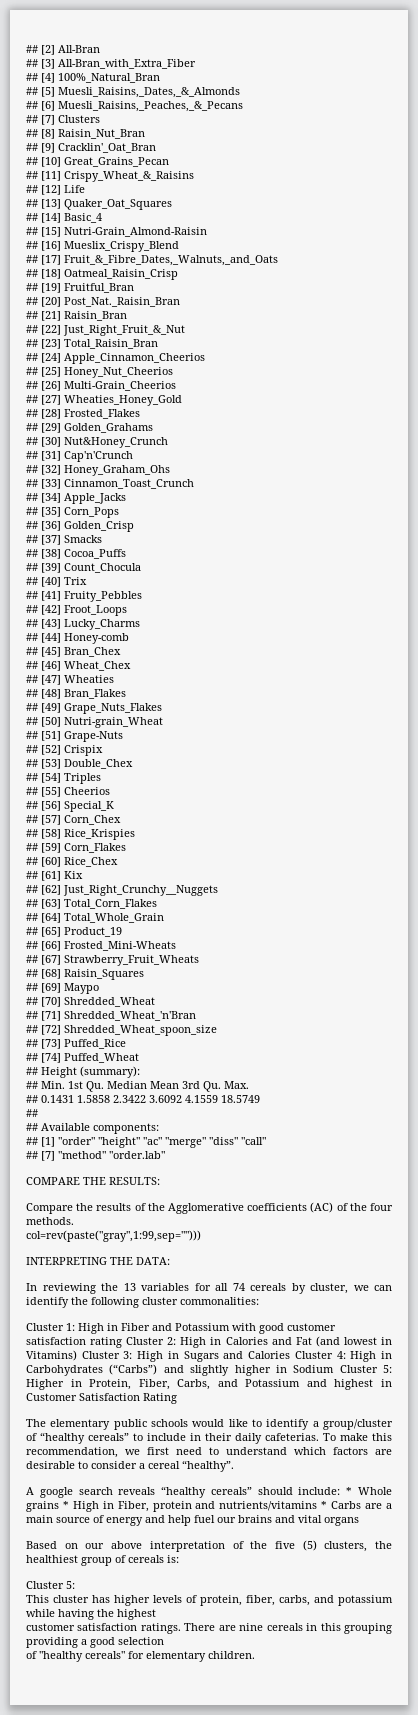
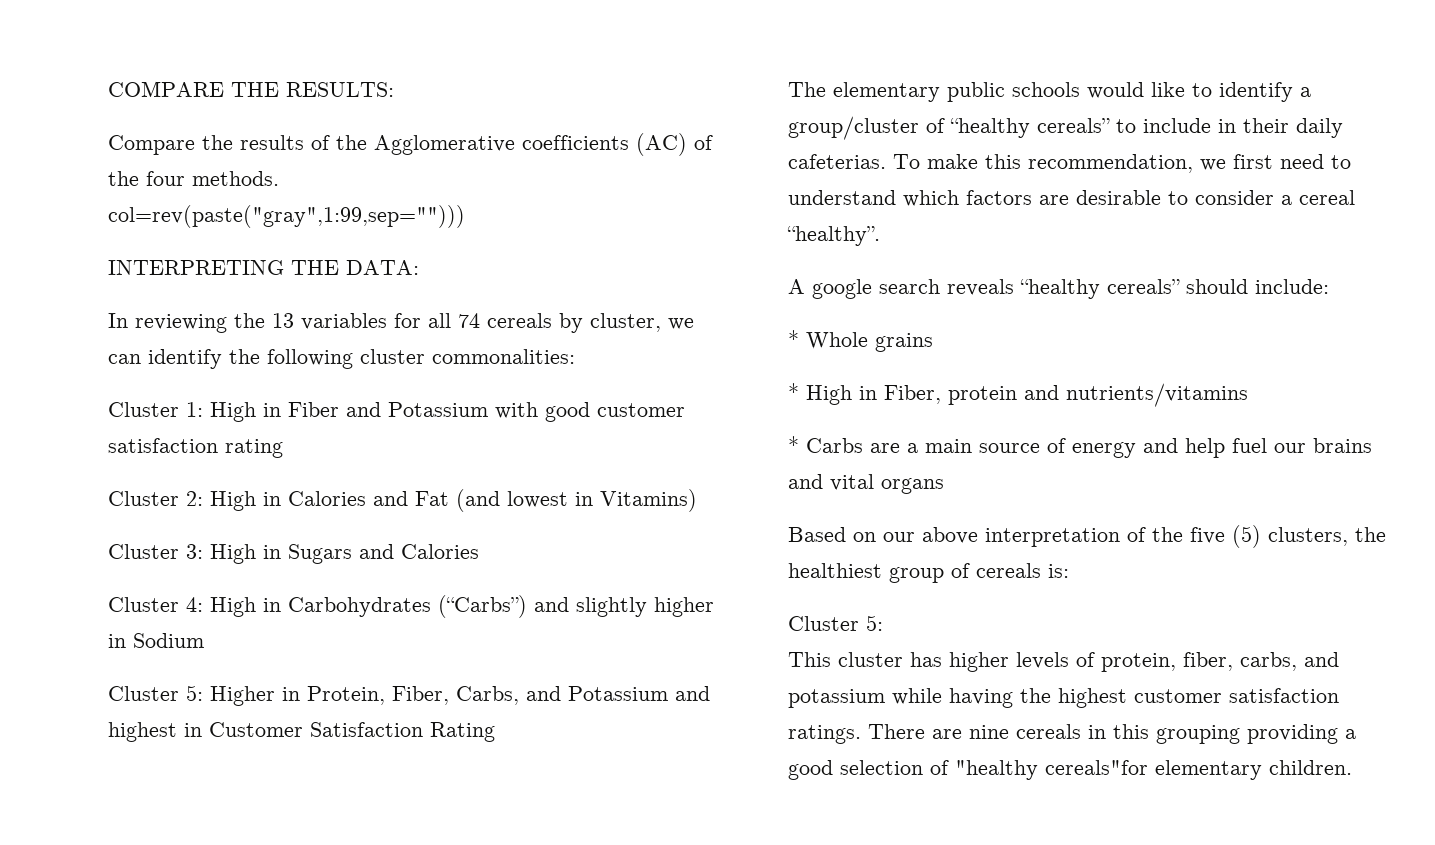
[26,45,100,55] [26,59,196,69] [26,73,160,83] [26,87,240,98] [26,101,243,112] [26,115,100,125] [26,129,145,139] [26,143,156,153] [26,157,169,167] [26,171,194,182] [26,185,85,195] [26,199,172,210] [26,213,102,223] [26,227,207,237] [26,241,179,252] [26,255,278,266] [26,269,178,280] [26,283,134,293] [26,297,180,307] [26,311,127,321] [26,325,185,336] [26,339,158,349] [26,353,205,364] [26,367,173,378] [26,381,176,391] [26,395,182,406] [26,409,140,419] [26,423,153,433] [26,437,168,448] [26,451,133,462] [26,465,170,476] [26,479,194,489] [26,493,126,504] [26,507,119,518] [26,521,134,532] [26,535,102,545] [26,549,126,559] [26,563,141,573] [26,577,87,587] [26,591,142,602] [26,605,127,616] [26,619,140,630] [26,633,129,644] [26,647,121,657] [26,661,131,671] [26,675,114,685] [26,689,126,699] [26,703,162,714] [26,717,163,728] [26,731,123,742] [26,745,103,756] [26,759,133,769] [26,773,101,784] [26,787,110,797] [26,801,114,812] [26,815,121,825] [26,829,135,840] [26,843,126,853] [26,857,118,867] [26,871,83,881] [26,885,218,896] [26,899,157,909] [26,913,164,923] [26,927,122,937] [26,941,176,951] [26,955,199,966] [26,969,144,980] [26,983,99,994] [26,997,155,1007] [26,1011,196,1021] [26,1025,217,1036] [26,1039,126,1049] [26,1053,139,1063] [26,1066,140,1078] [26,1081,249,1092] [26,1095,260,1103] [26,1109,38,1117] [26,1123,159,1134] [26,1137,266,1148] [26,1151,165,1161] ## [2] All-Bran // ## [3] All-Bran_with_Extra_Fiber // ## [4] 100%_Natural_Bran // ## [5] Muesli_Raisins,_Dates,_&_Almonds // ## [6] Muesli_Raisins,_Peaches,_&_Pecans // ## [7] Clusters // ## [8] Raisin_Nut_Bran // ## [9] Cracklin'_Oat_Bran // ## [10] Great_Grains_Pecan // ## [11] Crispy_Wheat_&_Raisins // ## [12] Life // ## [13] Quaker_Oat_Squares // ## [14] Basic_4 // ## [15] Nutri-Grain_Almond-Raisin // ## [16] Mueslix_Crispy_Blend // ## [17] Fruit_&_Fibre_Dates,_Walnuts,_and_Oats // ## [18] Oatmeal_Raisin_Crisp // ## [19] Fruitful_Bran // ## [20] Post_Nat._Raisin_Bran // ## [21] Raisin_Bran // ## [22] Just_Right_Fruit_&_Nut // ## [23] Total_Raisin_Bran // ## [24] Apple_Cinnamon_Cheerios // ## [25] Honey_Nut_Cheerios // ## [26] Multi-Grain_Cheerios // ## [27] Wheaties_Honey_Gold // ## [28] Frosted_Flakes // ## [29] Golden_Grahams // ## [30] Nut&Honey_Crunch // ## [31] Cap'n'Crunch // ## [32] Honey_Graham_Ohs // ## [33] Cinnamon_Toast_Crunch // ## [34] Apple_Jacks // ## [35] Corn_Pops // ## [36] Golden_Crisp // ## [37] Smacks // ## [38] Cocoa_Puffs // ## [39] Count_Chocula // ## [40] Trix // ## [41] Fruity_Pebbles // ## [42] Froot_Loops // ## [43] Lucky_Charms // ## [44] Honey-comb // ## [45] Bran_Chex // ## [46] Wheat_Chex // ## [47] Wheaties // ## [48] Bran_Flakes // ## [49] Grape_Nuts_Flakes // ## [50] Nutri-grain_Wheat // ## [51] Grape-Nuts // ## [52] Crispix // ## [53] Double_Chex // ## [54] Triples // ## [55] Cheerios // ## [56] Special_K // ## [57] Corn_Chex // ## [58] Rice_Krispies // ## [59] Corn_Flakes // ## [60] Rice_Chex // ## [61] Kix // ## [62] Just_Right_Crunchy__Nuggets // ## [63] Total_Corn_Flakes // ## [64] Total_Whole_Grain // ## [65] Product_19 // ## [66] Frosted_Mini-Wheats // ## [67] Strawberry_Fruit_Wheats // ## [68] Raisin_Squares // ## [69] Maypo // ## [70] Shredded_Wheat // ## [71] Shredded_Wheat_'n'Bran // ## [72] Shredded_Wheat_spoon_size // ## [73] Puffed_Rice // ## [74] Puffed_Wheat // ## Height (summary): // ## Min. 1st Qu. Median Mean 3rd Qu. Max. // ## 0.1431 1.5858 2.3422 3.6092 4.1559 18.5749 // ## // ## Available components: // ## [1] "order" "height" "ac" "merge" "diss" "call" // ## [7] "method" "order.lab" // -> (108, 89) none
(123, 1342) none -> (283, 448) //
(77, 1355) none -> (697, 500) //
(291, 1355) none -> (479, 551) //
(335, 1369) none -> (204, 640) //
(341, 1491) none -> (1329, 286) //
(59, 1506) none -> (933, 342) //
(318, 1506) none -> (1248, 395) //
(156, 1614) // -> (1127, 698) none
[26,1651,144,1662] // of "healthy cereals" for -> [930,760,1148,780] of "healthy cereals"for

